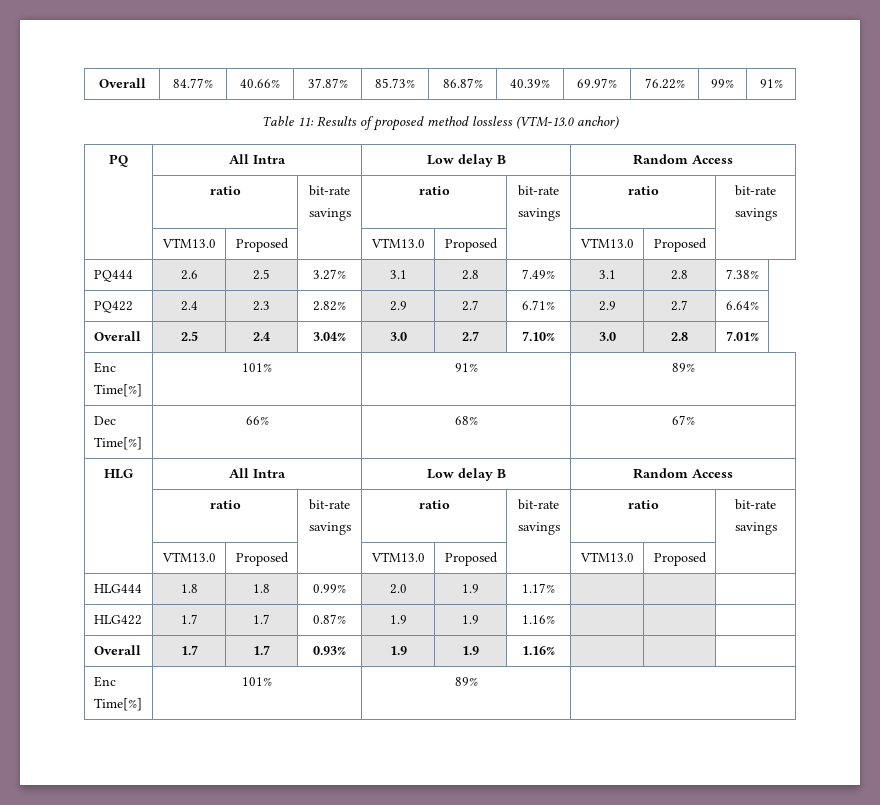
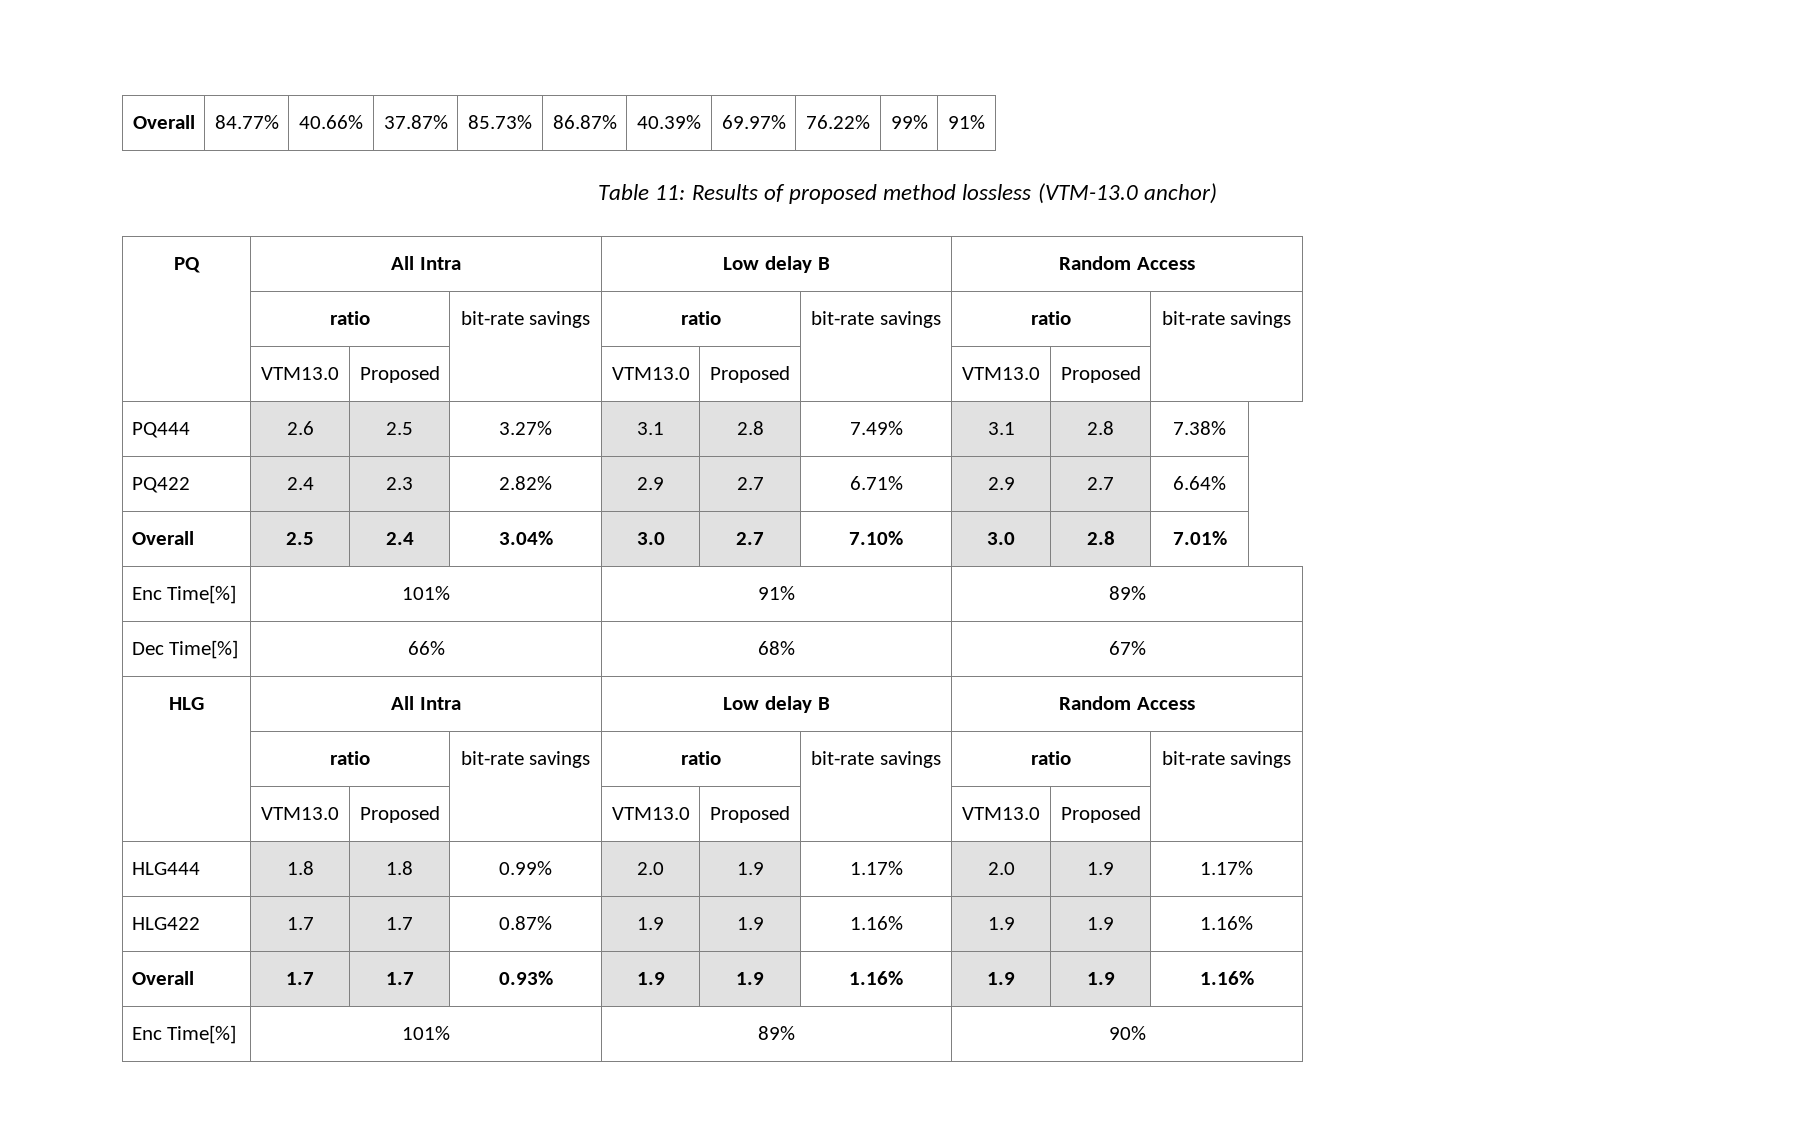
(555, 588) | | -> [987,862,1015,875] [1087,862,1114,875] [1200,861,1253,875] 2.0 | 1.9 | 1.17%
(555, 619) | | -> [987,917,1015,930] [1087,917,1114,930] [1200,916,1253,930] 1.9 | 1.9 | 1.16%
(555, 650) | | -> [987,972,1015,985] [1086,972,1115,985] [1199,971,1254,985] 1.9 | 1.9 | 1.16%
(478, 681) none -> [1108,1026,1146,1040] 90%

